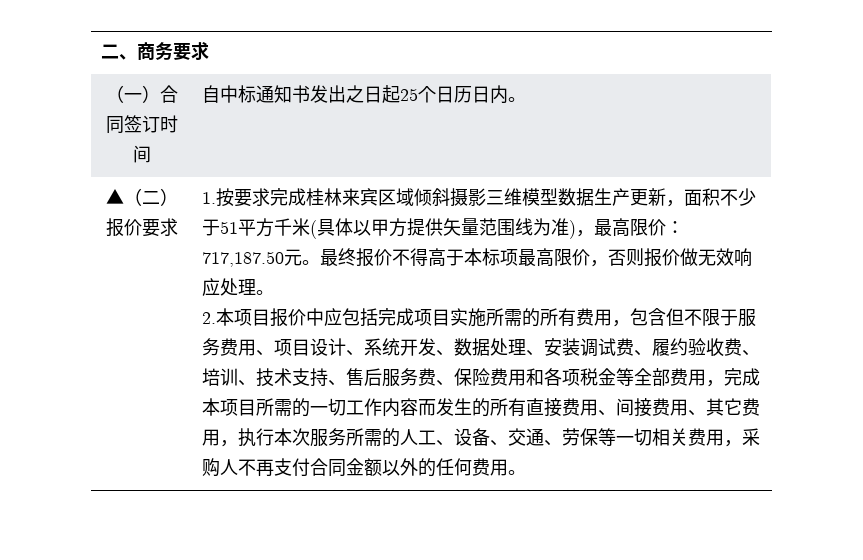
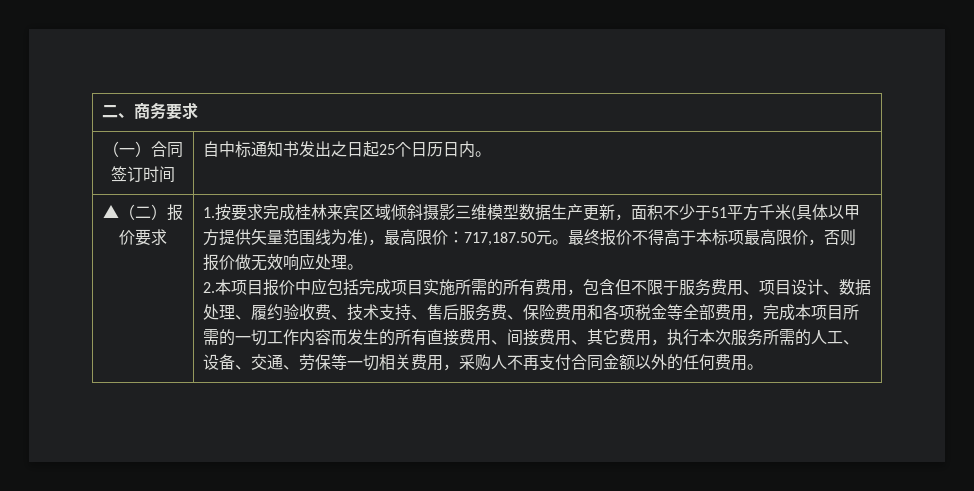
[363,338,634,357] 系统开发、数据处理、安装调试费 -> [839,279,872,296] [203,304,236,320] 数据处理
[201,368,256,386] 培训、 -> (348, 317) none

